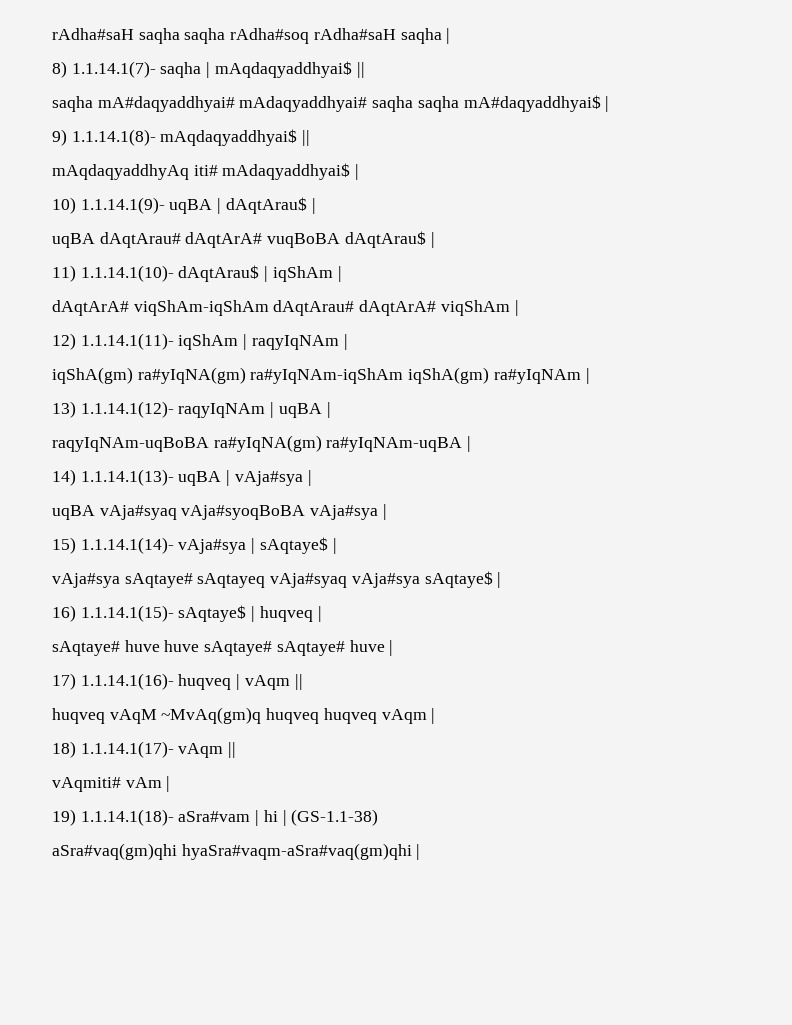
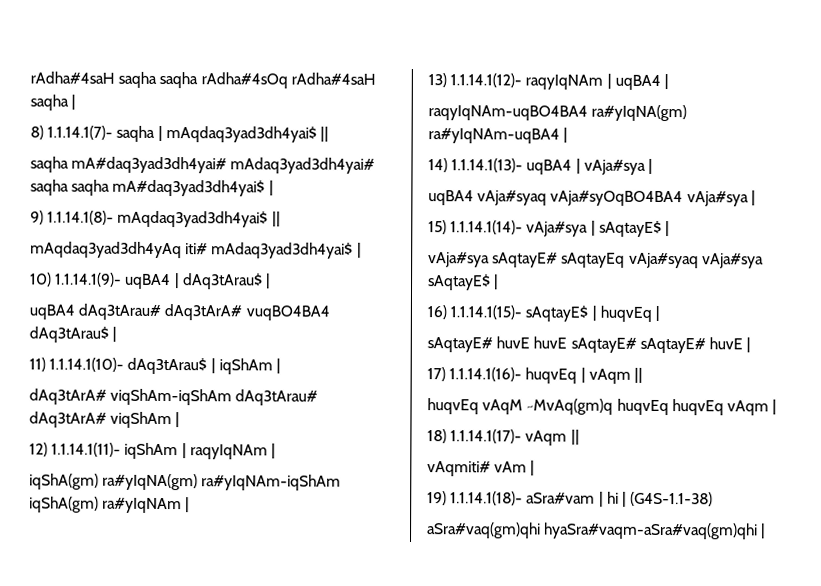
[52,28,396,44] rAdha#saH saqha saqha rAdha#soq rAdha#saH -> [30,71,376,89] rAdha#4saH saqha saqha rAdha#4sOq rAdha#4saH
[214,61,352,78] mAqdaqyaddhyai$ -> [165,126,317,143] mAqdaq3yad3dh4yai$
[97,95,601,112] mA#daqyaddhyai# mAdaqyaddhyai# saqha saqha mA#daqyaddhyai$ -> [71,156,376,174] [30,179,266,197] mA#daq3yad3dh4yai# mAdaq3yad3dh4yai# saqha saqha mA#daq3yad3dh4yai$
[160,129,311,146] [52,163,351,180] mAqdaqyaddhyai$ || // mAqdaqyaddhyAq iti# mAdaqyaddhyai$ -> [117,210,281,228] [30,241,354,259] mAqdaq3yad3dh4yai$ || // mAqdaq3yad3dh4yAq iti# mAdaq3yad3dh4yai$
[169,197,316,214] [52,231,426,248] uqBA | dAqtArau$ | // uqBA dAqtArau# dAqtArA# vuqBoBA dAqtArau$ -> [125,273,271,290] [29,303,330,321] [29,326,109,343] uqBA4 | dAq3tArau$ | // uqBA4 dAq3tArau# dAq3tArA# vuqBO4BA4 dAq3tArau$
[178,265,260,282] dAqtArau$ -> [127,357,208,375] dAq3tArau$
[52,300,437,316] dAqtArA# viqShAm-iqShAm dAqtArau# dAqtArA# -> [29,388,319,406] [29,411,107,428] dAq3tArA# viqShAm-iqShAm dAq3tArau# dAq3tArA#
[278,402,331,418] [52,435,463,452] uqBA | // raqyIqNAm-uqBoBA ra#yIqNA(gm) ra#yIqNAm-uqBA -> [614,74,669,91] [428,104,688,122] [428,128,560,144] uqBA4 | // raqyIqNAm-uqBO4BA4 ra#yIqNA(gm) ra#yIqNAm-uqBA4
[178,471,222,486] uqBA -> [526,159,573,175] uqBA4
[52,505,306,520] uqBA vAja#syaq vAja#syoqBoBA -> [428,190,684,207] uqBA4 vAja#syaq vAja#syOqBO4BA4
[259,537,328,554] sAqtaye$ -> [598,220,662,238] sAqtayE$
[124,573,266,588] sAqtaye# sAqtayeq -> [492,252,626,268] sAqtayE# sAqtayEq
[424,571,493,588] sAqtaye$ -> [428,274,491,291] sAqtayE$
[178,605,322,622] [52,640,385,656] sAqtaye$ | huqveq | // sAqtaye# huve huve sAqtaye# sAqtaye# huve -> [525,305,660,322] [427,336,743,354] sAqtayE$ | huqvEq | // sAqtayE# huvE huvE sAqtayE# sAqtayE# huvE
[178,674,232,690] huqveq -> [525,367,578,384] huqvEq
[52,708,105,724] huqveq -> [427,398,479,415] huqvEq
[266,708,377,724] huqveq huqveq -> [616,398,724,416] huqvEq huqvEq
[291,809,379,826] (GS-1.1-38) -> [630,491,714,507] (G4S-1.1-38)

